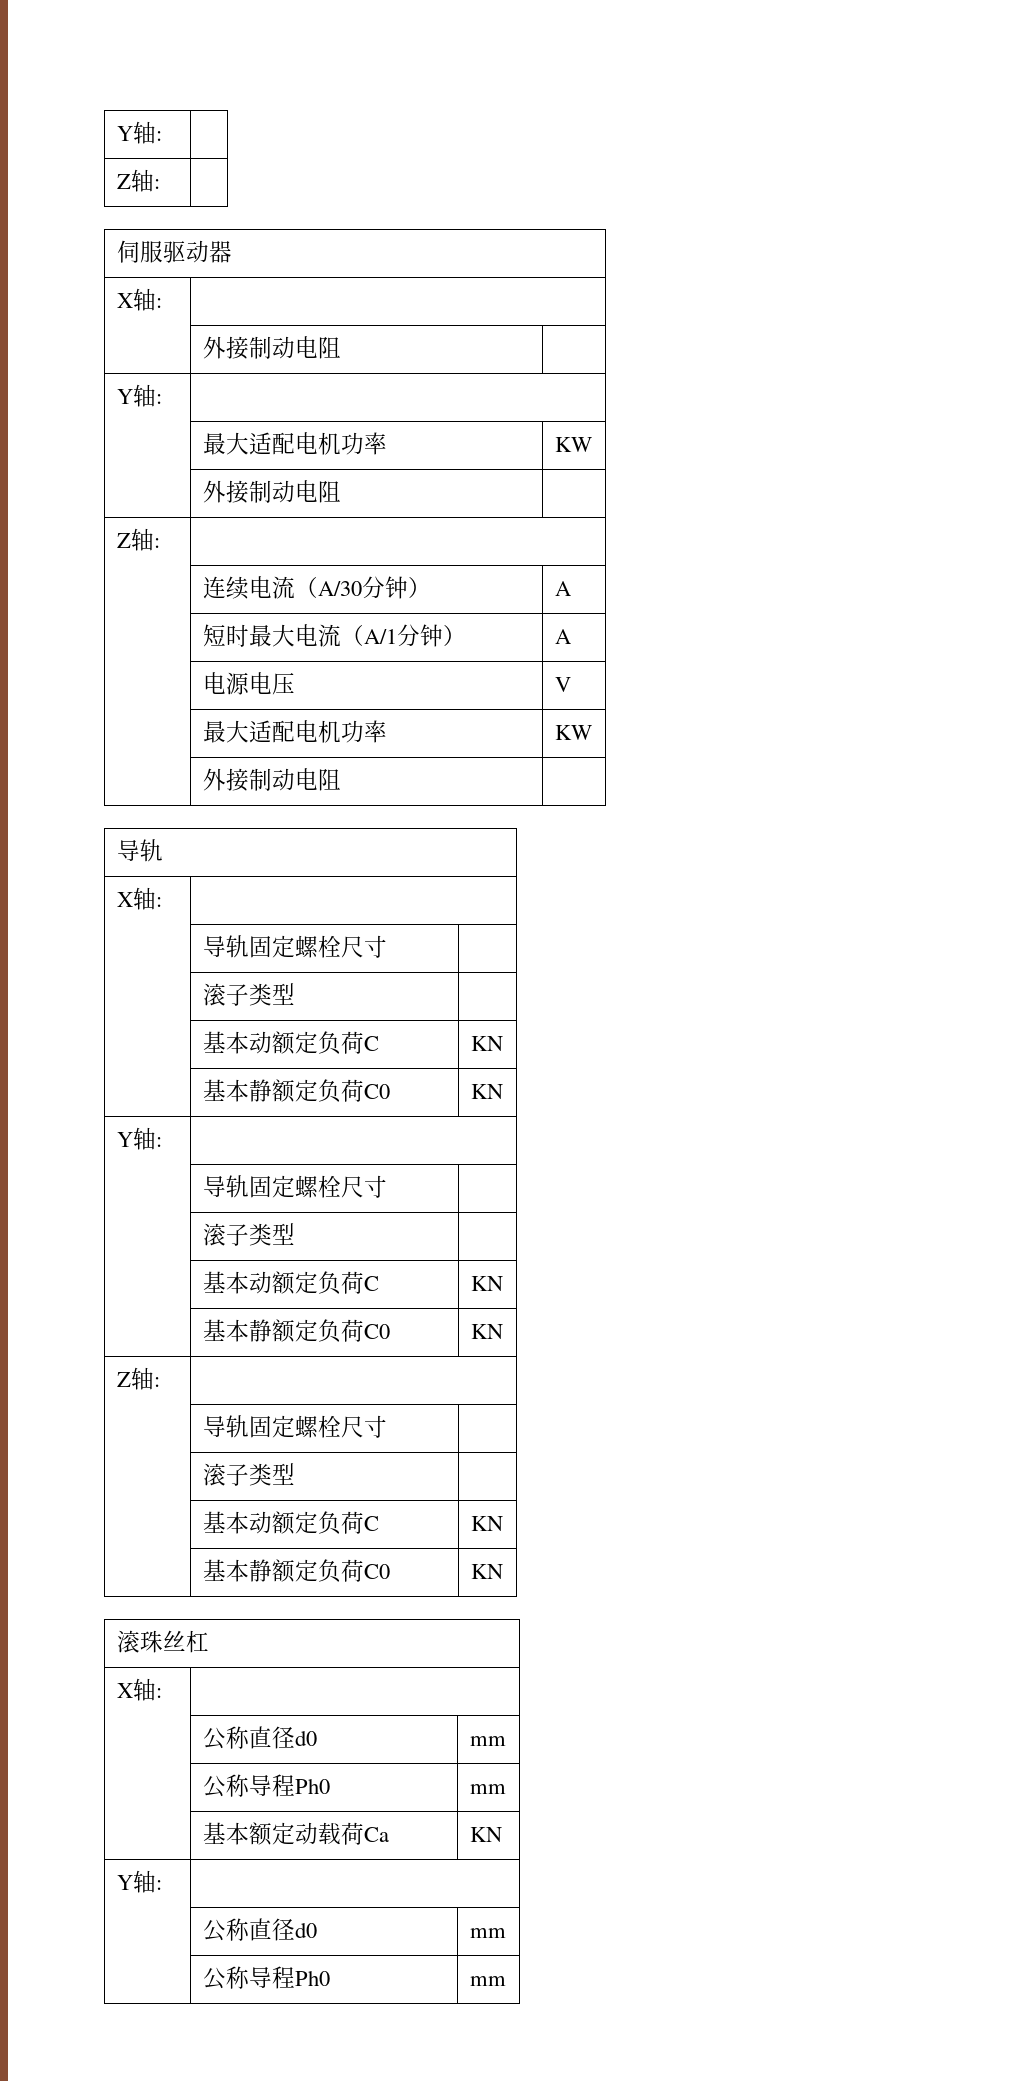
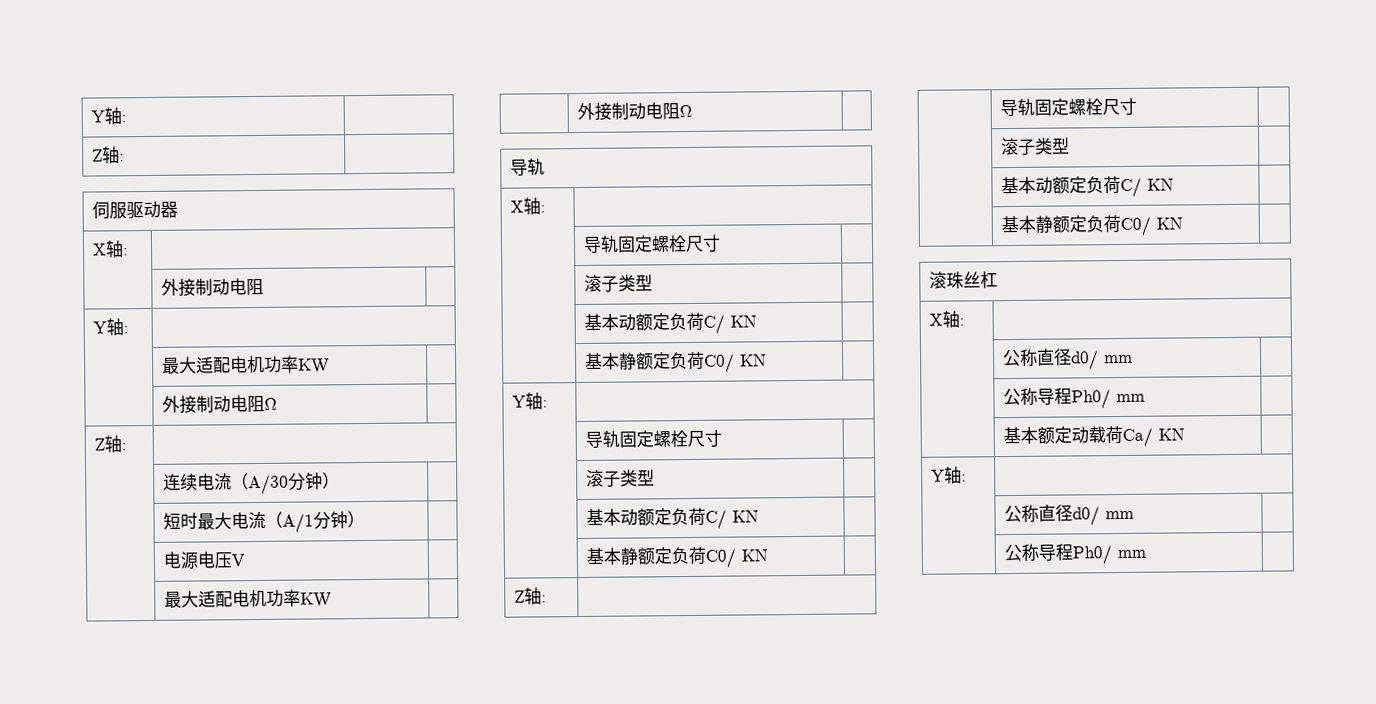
[554,437,592,452] [202,480,341,503] | KW // | 外接制动电阻 -> [297,358,330,374] [161,394,277,414] KW | // | 外接制动电阻Ω
[554,581,571,596] A -> (340, 481) none
[554,629,571,644] A -> (365, 519) none
[554,677,571,692] [202,720,387,743] [554,725,592,740] [202,768,341,791] | V // | 最大适配电机功率 | KW // | 外接制动电阻 -> [230,554,245,567] [163,589,332,608] [576,102,692,121] V | // | 最大适配电机功率KW | // | 外接制动电阻Ω
[363,1036,379,1051] [470,1036,503,1051] [202,1079,390,1103] [470,1084,503,1099] C | KN // | 基本静额定负荷C0 | KN -> [702,314,757,334] [584,351,767,373] C/ KN | // | 基本静额定负荷C0/ KN |
[363,1276,379,1291] [470,1276,503,1291] [202,1319,390,1343] [470,1324,503,1339] C | KN // | 基本静额定负荷C0 | KN -> [704,509,759,529] [585,546,768,568] C/ KN | // | 基本静额定负荷C0/ KN |
[363,1516,379,1531] [470,1516,503,1531] [202,1559,390,1583] [470,1564,503,1579] C | KN // | 基本静额定负荷C0 | KN -> [1119,177,1174,198] [1000,214,1183,236] C/ KN | // | 基本静额定负荷C0/ KN |
[294,1730,317,1746] [469,1736,506,1746] [202,1774,330,1798] [469,1784,506,1794] d0 | mm // | 公称导程Ph0 | mm -> [1070,350,1133,370] [1002,387,1145,409] d0/ mm | // | 公称导程Ph0/ mm |
[363,1827,389,1842] [469,1827,502,1842] Ca | KN -> [1121,427,1185,447] Ca/ KN |
[294,1922,317,1938] [469,1928,506,1938] [202,1966,330,1990] [469,1976,506,1986] d0 | mm // | 公称导程Ph0 | mm -> [1071,506,1134,526] [1003,543,1146,565] d0/ mm | // | 公称导程Ph0/ mm |

